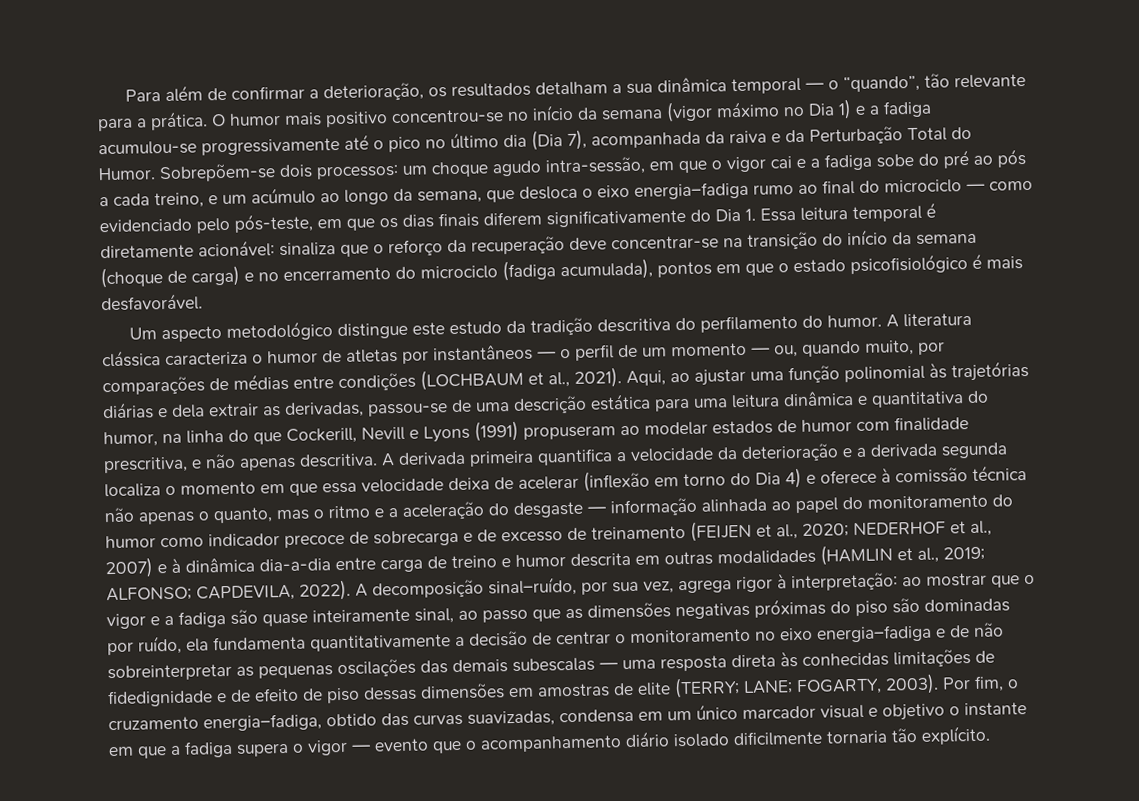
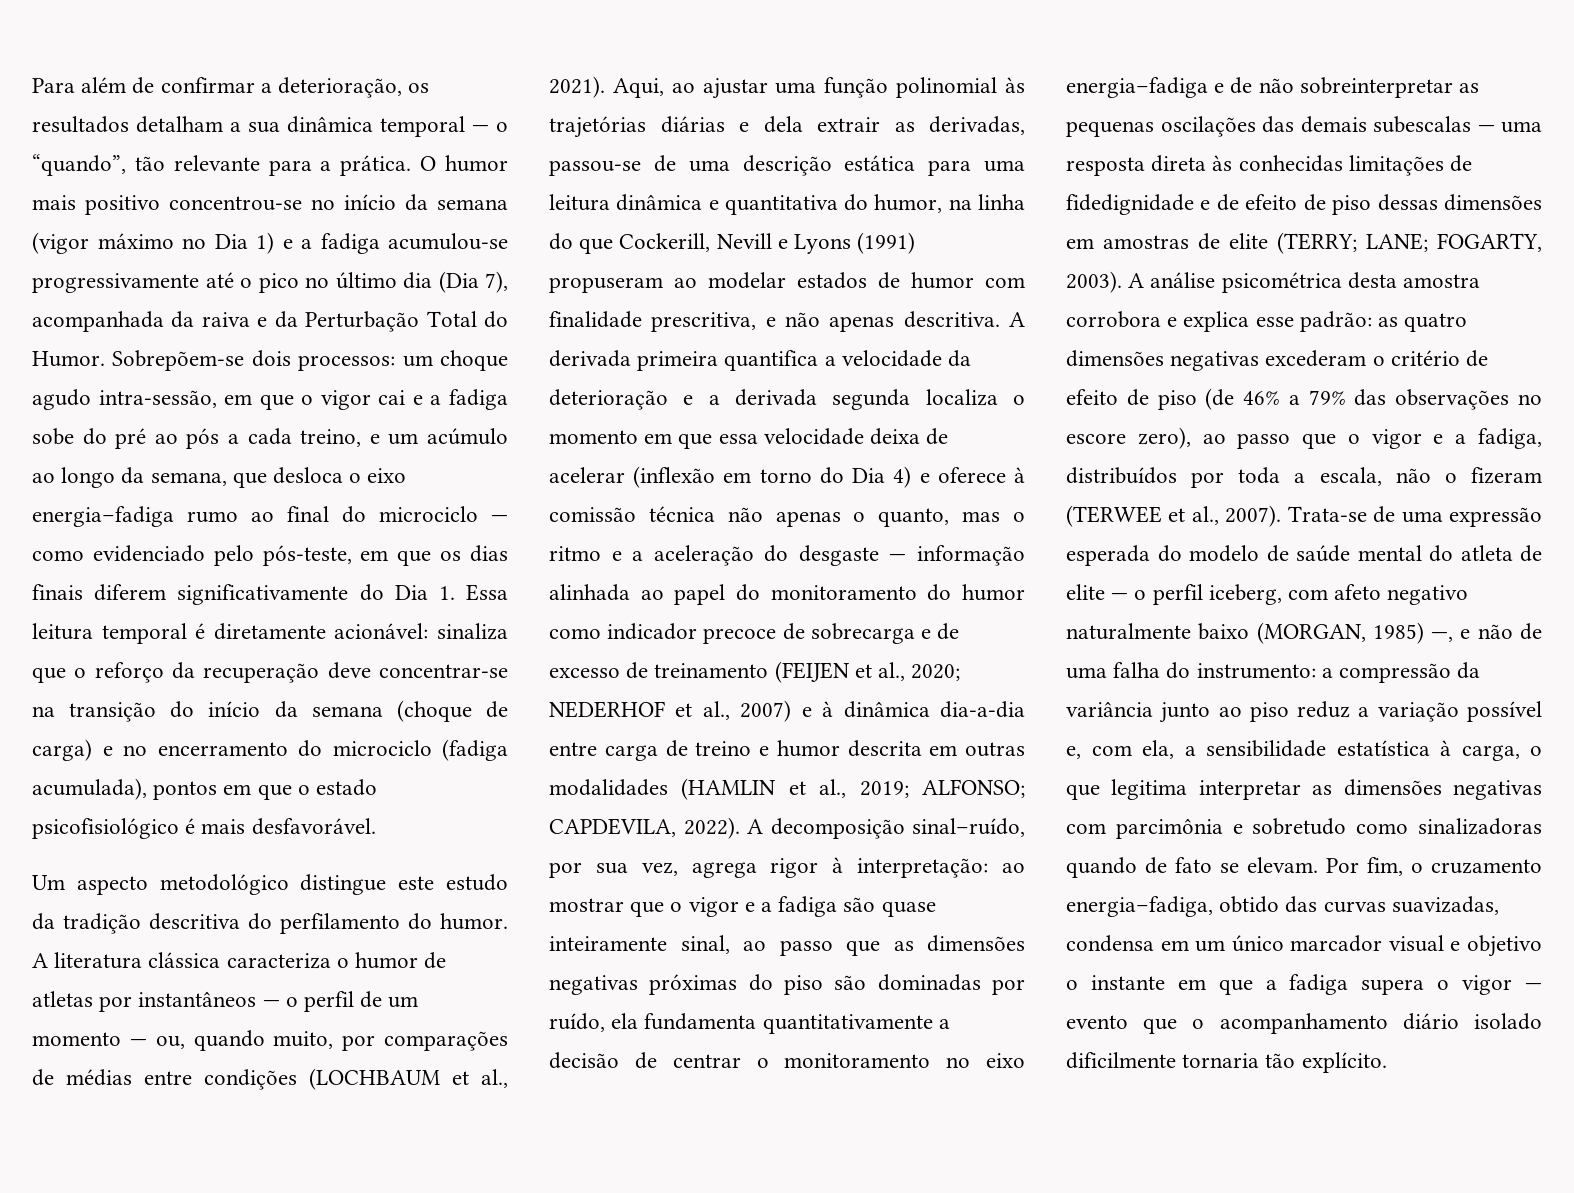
(939, 684) none -> [1128,272,1481,293] [1066,311,1468,332] [1066,350,1489,371] [1066,388,1542,410] [1066,427,1542,449] [1066,467,1542,488] [1066,505,1542,527] [1066,545,1542,566] [1066,584,1469,605] [1066,622,1542,644] [1066,662,1481,683] [1066,701,1542,723] [1066,740,1542,761] [1066,779,1542,800] [1066,818,1542,839] [1066,857,1318,878] A análise psicométrica desta amostra corrobora e explica esse padrão: as quatro dimensões negativas excederam o critério de efeito de piso (de 46% a 79% das observações no escore zero), ao passo que o vigor e a fadiga, distribuídos por toda a escala, não o fizeram (TERWEE et al., 2007). Trata-se de uma expressão esperada do modelo de saúde mental do atleta de elite — o perfil iceberg, com afeto negativo naturalmente baixo (MORGAN, 1985) —, e não de uma falha do instrumento: a compressão da variância junto ao piso reduz a variação possível e, com ela, a sensibilidade estatística à carga, o que legitima interpretar as dimensões negativas com parcimônia e sobretudo como sinalizadoras quando de fato se elevam.

